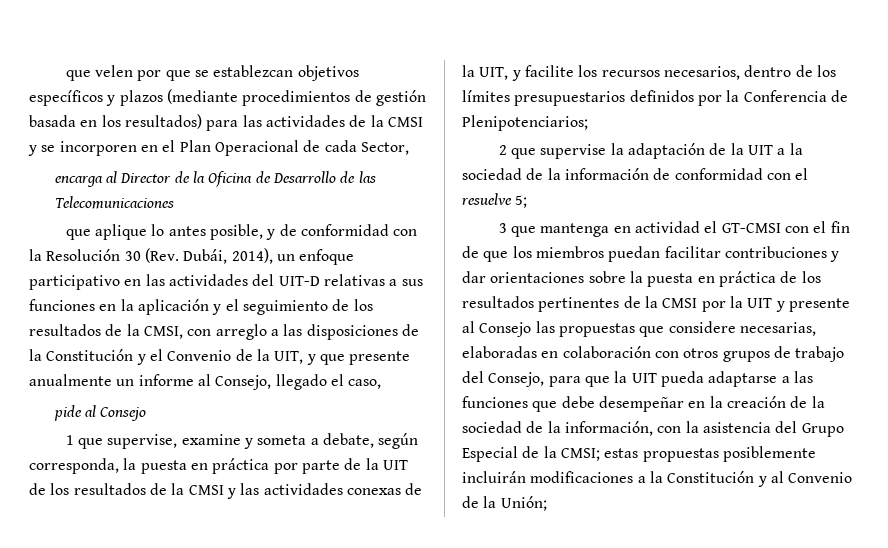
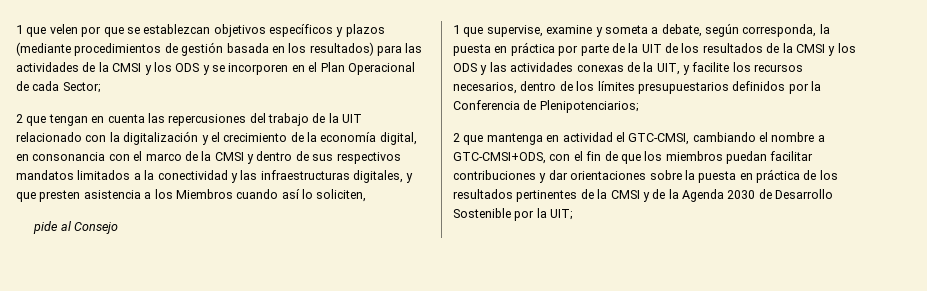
(65, 75) none -> [16,25,23,34] 1
(37, 150) none -> [153,62,210,75] los ODS y
[360,142,409,155] [54,171,376,187] [54,196,174,209] [65,224,418,240] [29,248,355,265] [29,274,423,290] [29,299,373,315] [29,324,419,340] [29,349,411,365] [29,374,382,390] Sector, // encarga al Director de la Oficina de Desarrollo de las Telecomunicaciones // que aplique lo antes posible, y de conformidad con la Resolución 30 (Rev. Dubái, 2014), un enfoque participativo en las actividades del UIT-D relativas a sus funciones en la aplicación y el seguimiento de los resultados de la CMSI, con arreglo a las disposiciones de la Constitución y el Convenio de la UIT, y que presente anualmente un informe al Consejo, llegado el caso, -> [62,82,101,93] [16,113,363,126] [16,131,417,145] [16,151,401,164] [16,170,414,183] [16,189,367,202] Sector; // 2 que tengan en cuenta las repercusiones del trabajo de la UIT relacionado con la digitalización y el crecimiento de la economía digital, en consonancia con el marco de la CMSI y dentro de sus respectivos mandatos limitados a la conectividad y las infraestructuras digitales, y que presten asistencia a los Miembros cuando así lo soliciten,
(236, 493) none -> [837,43,856,53] [453,63,488,75] los ODS y
[540,143,803,159] [462,168,809,180] [462,193,528,208] [498,221,781,237] supervise la adaptación de la UIT a la sociedad de la información de conformidad con el resuelve 5; // 3 que mantenga en actividad el GT-CMSI -> [486,132,825,145] [453,152,546,164] mantenga en actividad el GTC-CMSI, cambiando el nombre a GTC-CMSI+ODS,
[701,296,850,312] [462,321,816,337] [462,346,845,362] [462,371,813,387] [462,396,825,412] [462,421,844,437] [462,446,816,462] [462,471,853,487] [462,496,547,511] por la UIT y presente al Consejo las propuestas que considere necesarias, elaboradas en colaboración con otros grupos de trabajo del Consejo, para que la UIT pueda adaptarse a las funciones que debe desempeñar en la creación de la sociedad de la información, con la asistencia del Grupo Especial de la CMSI; estas propuestas posiblemente incluirán modificaciones a la Constitución y al Convenio de la Unión; -> [642,189,834,202] [453,208,574,221] y de la Agenda 2030 de Desarrollo Sostenible por la UIT;

